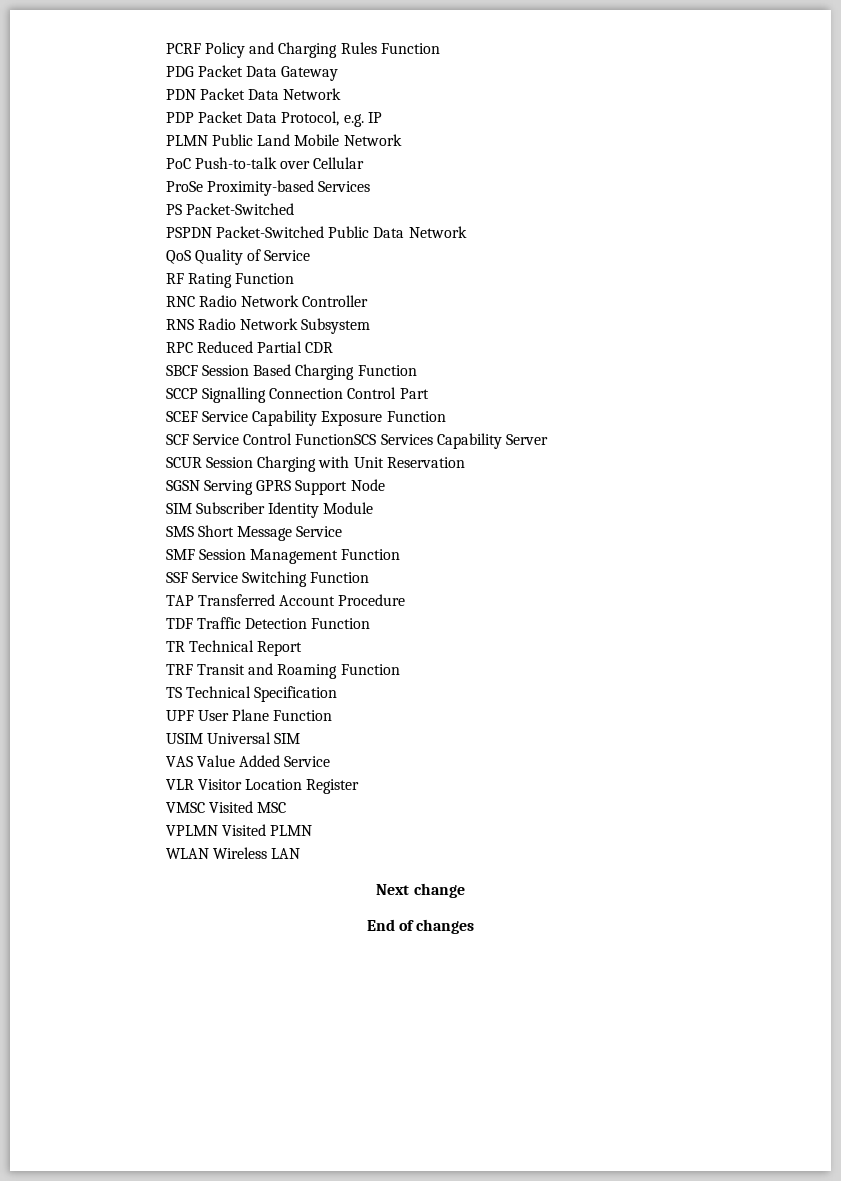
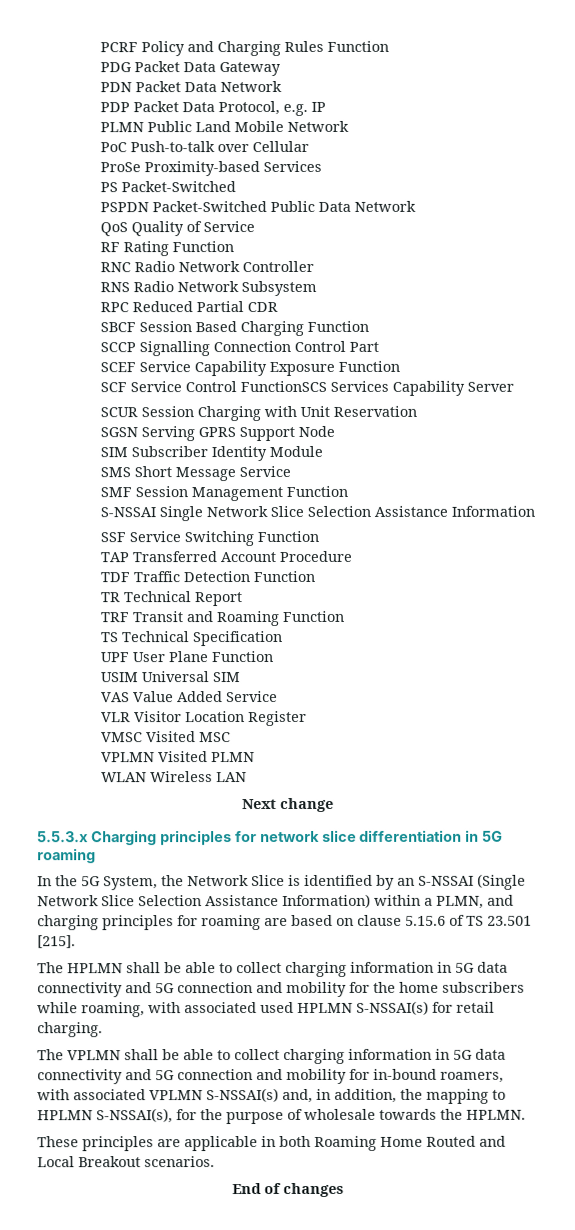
(401, 554) none -> [100,505,536,522] // S-NSSAI Single Network Slice Selection Assistance Information
(465, 890) none -> [37,829,504,846] [37,848,96,864] [37,873,526,891] [37,893,514,909] [37,914,532,931] [37,935,76,949] [37,961,508,978] [37,981,525,998] [37,1000,495,1018] [37,1022,103,1038] [37,1048,506,1065] [37,1068,504,1085] [37,1088,506,1104] [37,1108,526,1125] [37,1135,506,1152] [37,1156,215,1168] // 5.5.3.x Charging principles for network slice differentiation in 5G roaming // In the 5G System, the Network Slice is identified by an S-NSSAI (Single Network Slice Selection Assistance Information) within a PLMN, and charging principles for roaming are based on clause 5.15.6 of TS 23.501 [215]. // The HPLMN shall be able to collect charging information in 5G data connectivity and 5G connection and mobility for the home subscribers while roaming, with associated used HPLMN S-NSSAI(s) for retail charging. // The VPLMN shall be able to collect charging information in 5G data connectivity and 5G connection and mobility for in-bound roamers, with associated VPLMN S-NSSAI(s) and, in addition, the mapping to HPLMN S-NSSAI(s), for the purpose of wholesale towards the HPLMN. // These principles are applicable in both Roaming Home Routed and Local Breakout scenarios.

